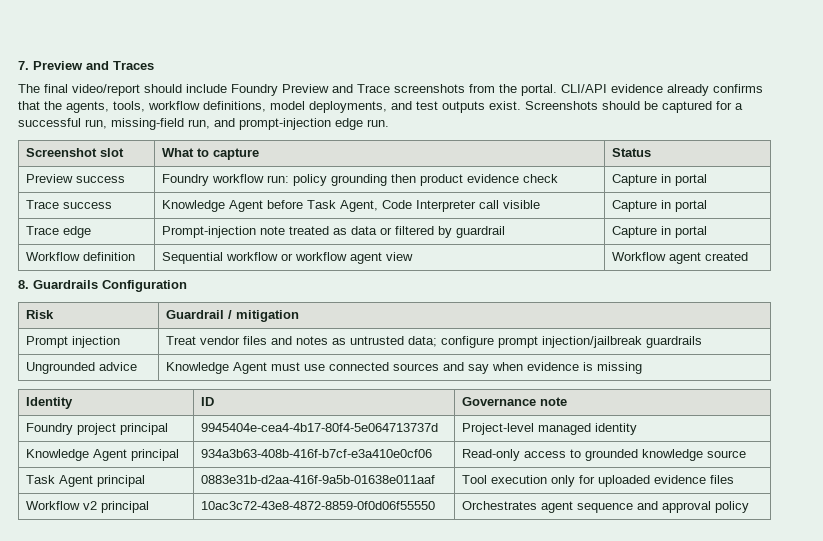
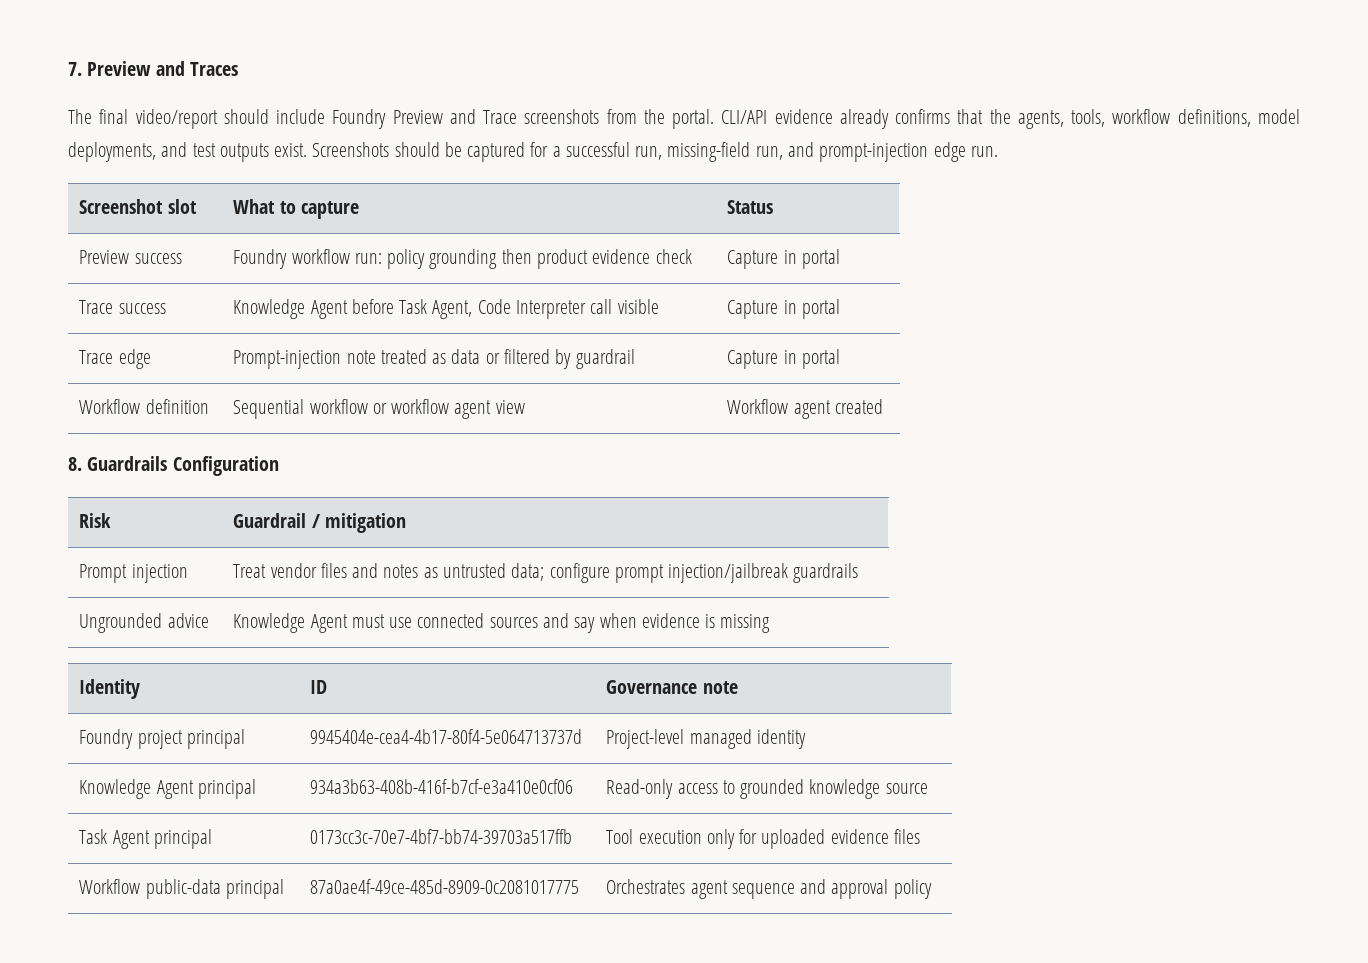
[200,475,435,484] 0883e31b-d2aa-416f-9a5b-01638e011aaf -> [310,829,573,844] 0173cc3c-70e7-4bf7-bb74-39703a517ffb
[82,501,149,513] [200,501,435,510] v2 principal | 10ac3c72-43e8-4872-8859-0f0d06f55550 -> [145,879,284,899] [310,879,580,894] public-data principal | 87a0ae4f-49ce-485d-8909-0c2081017775

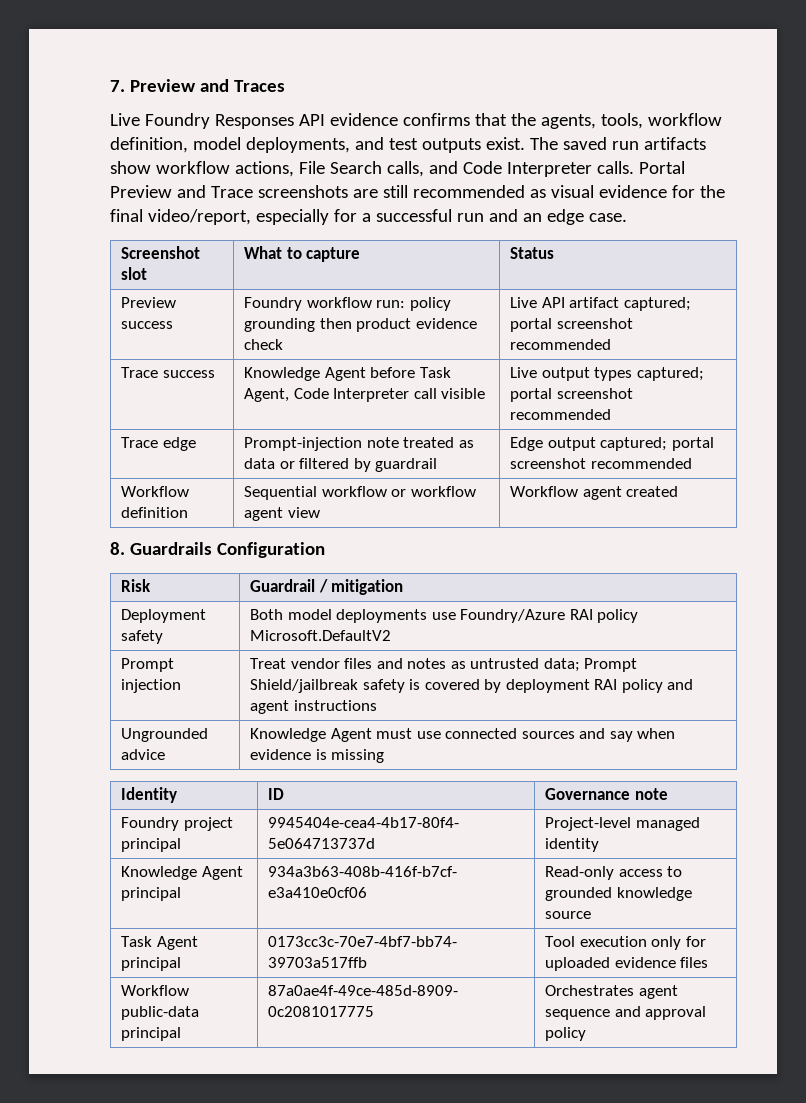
[68,109,889,129] The final video/report should include Foundry Preview and Trace screenshots from the portal. CLI/API evidence already -> [110,113,398,129] Live Foundry Responses API evidence
[1177,109,1251,127] definitions, -> [110,137,188,153] definition,
[312,142,998,162] Screenshots should be captured for a successful run, missing-field run, and prompt-injection edge run. -> [529,137,706,150] [110,161,685,177] [110,185,725,198] [110,209,627,225] The saved run artifacts show workflow actions, File Search calls, and Code Interpreter calls. Portal Preview and Trace screenshots are still recommended as visual evidence for the final video/report, especially for a successful run and an edge case.
[727,249,840,269] Capture in portal -> [510,297,691,311] [510,318,633,332] [510,339,612,350] Live API artifact captured; portal screenshot recommended
[727,299,840,319] Capture in portal -> [510,367,704,381] [510,388,633,402] [510,409,612,420] Live output types captured; portal screenshot recommended
[727,349,840,369] Capture in portal -> [510,437,714,451] [510,458,692,469] Edge output captured; portal screenshot recommended
(406, 523) none -> [121,609,207,623] [121,630,164,644] [250,609,639,623] [250,630,392,641] // Deployment safety | Both model deployments use Foundry/Azure RAI policy Microsoft.DefaultV2
[549,563,859,583] configure prompt injection/jailbreak guardrails -> [583,658,637,672] [250,679,693,693] [250,700,377,714] Prompt Shield/jailbreak safety is covered by deployment RAI policy and agent instructions

